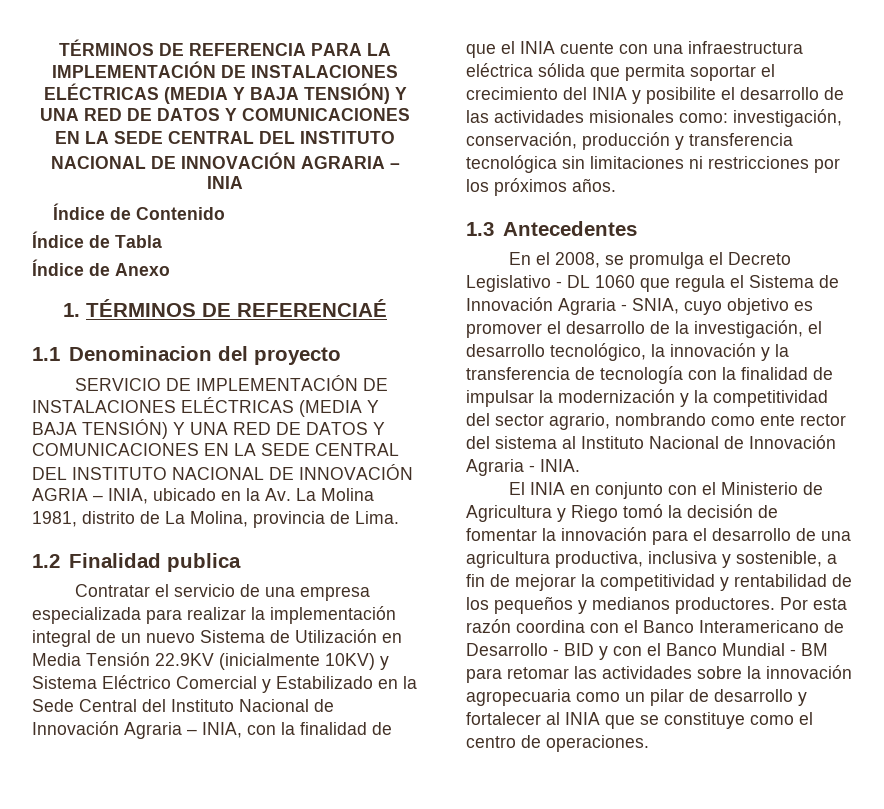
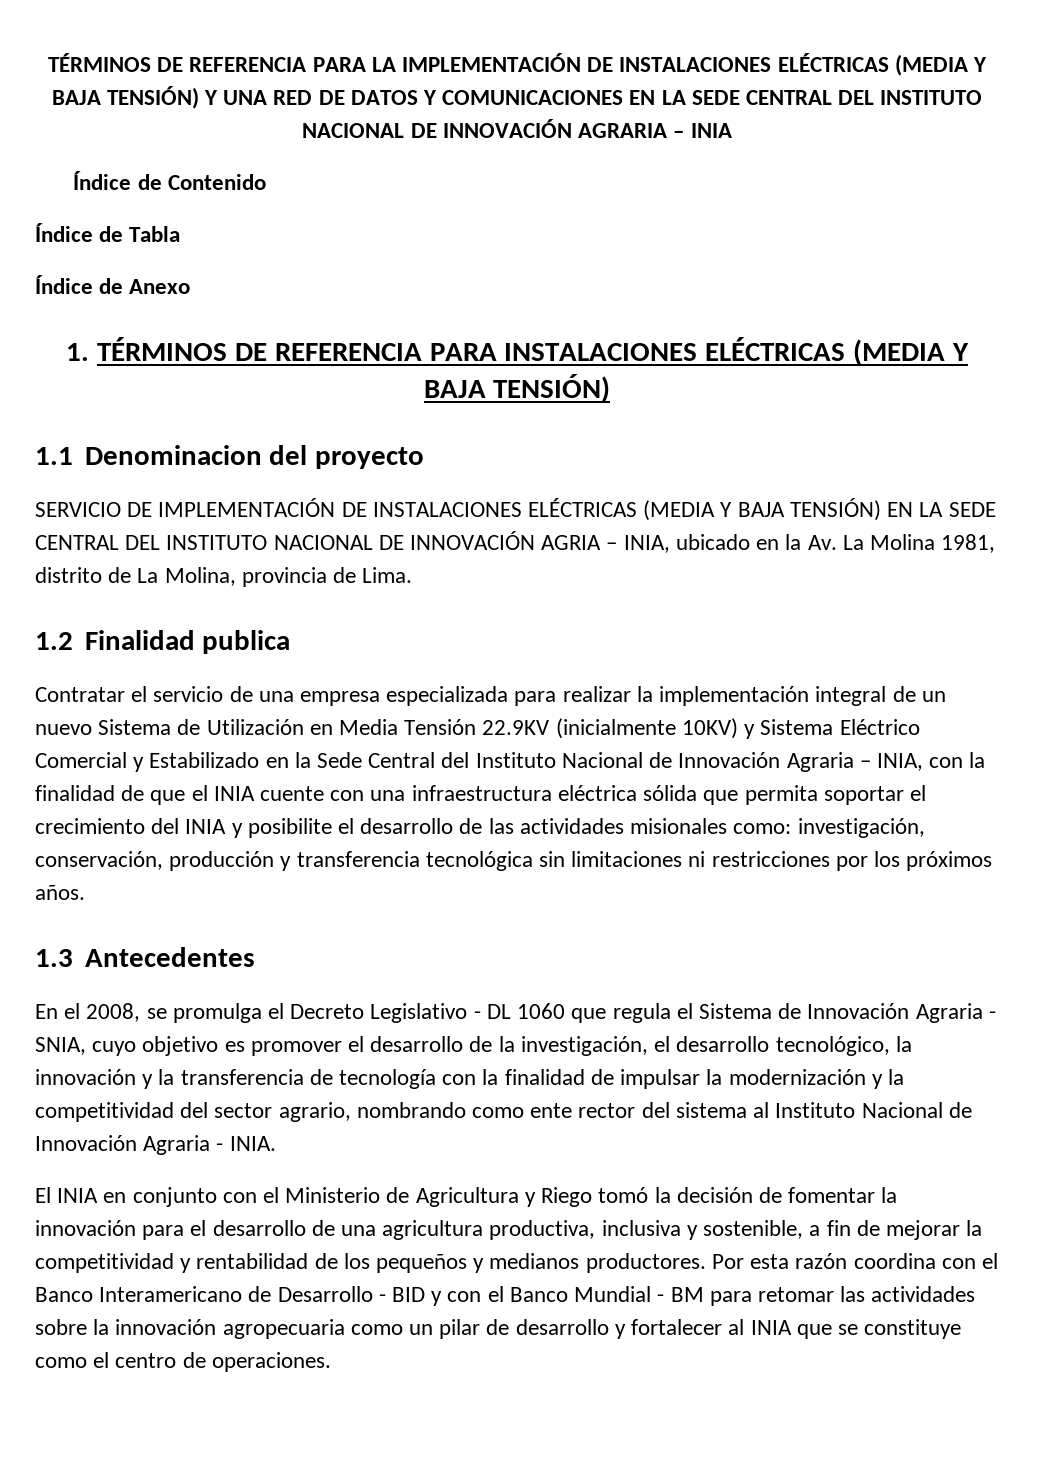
[237,299,387,317] REFERENCIAÉ -> [274,337,969,366] [423,374,611,403] REFERENCIA PARA INSTALACIONES ELÉCTRICAS (MEDIA Y BAJA TENSIÓN)
[173,422,385,435] [32,443,199,456] Y UNA RED DE DATOS Y COMUNICACIONES -> (881, 509) none

